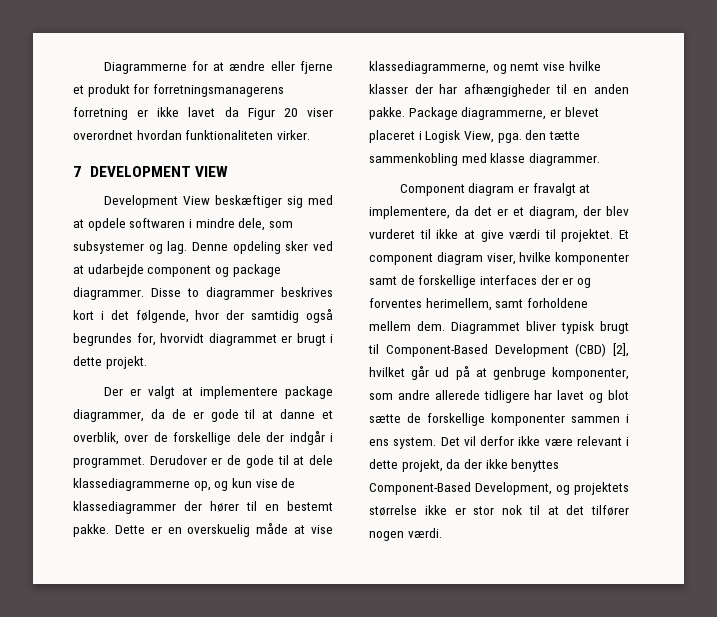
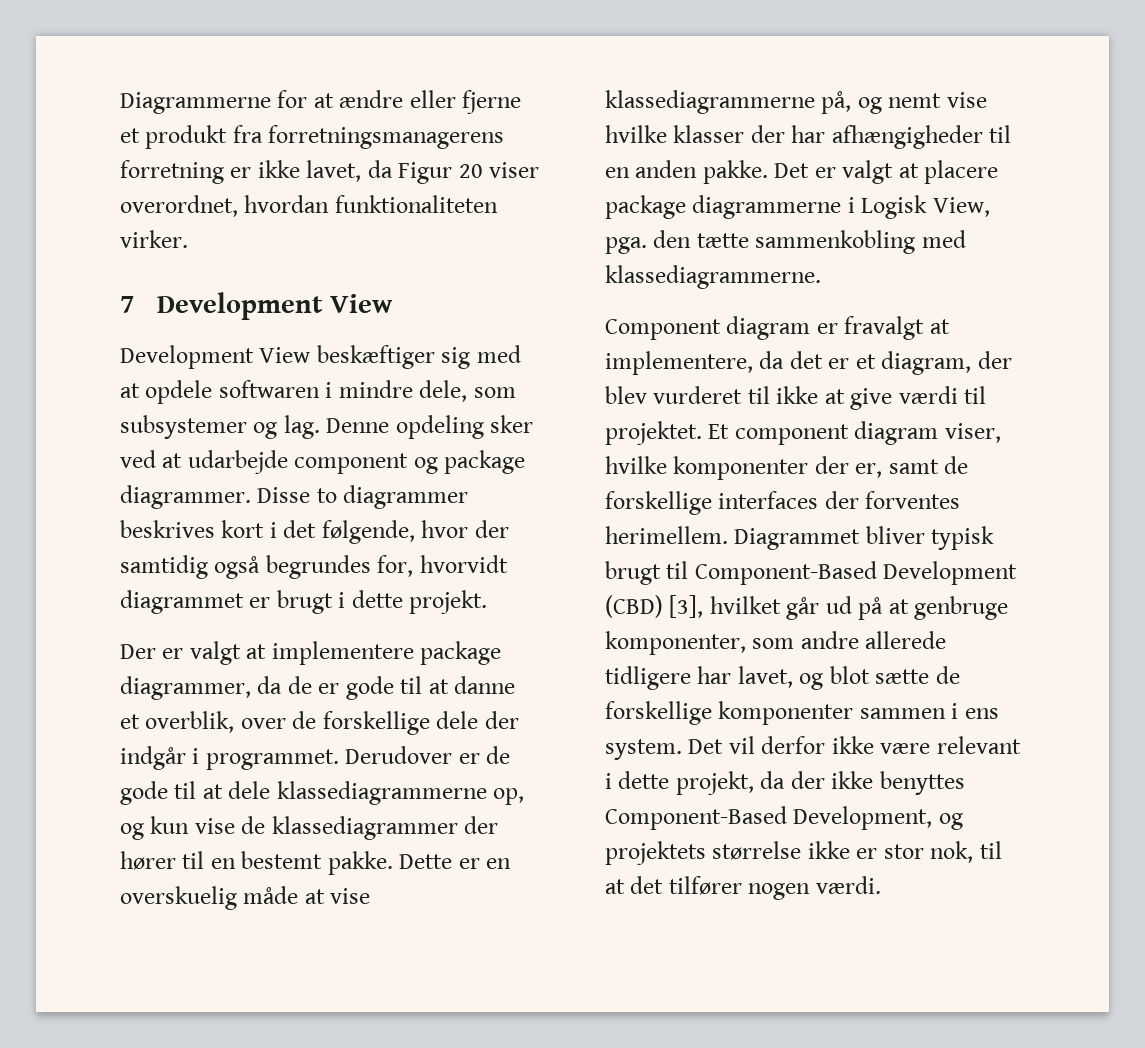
[133,84,150,94] for -> [232,125,263,143] fra
[188,107,216,117] lavet -> [306,160,362,182] lavet,
[73,130,133,140] overordnet -> [120,195,238,217] overordnet,
[89,166,229,177] DEVELOPMENT VIEW -> [156,292,394,320] Development View
[369,61,489,74] klassediagrammerne, -> [605,90,852,114] klassediagrammerne på,
[408,107,599,120] [369,130,415,143] Package diagrammerne, er blevet placeret -> [774,160,999,184] [605,195,842,219] Det er valgt at placere package diagrammerne
[490,153,600,166] klasse diagrammer. -> [605,265,821,289] klassediagrammerne.
(629, 258) none -> [814,456,883,478] der er,
[562,277,591,288] [369,298,588,311] [369,321,445,331] er og forventes herimellem, samt forholdene mellem dem. -> [865,491,961,509] [605,526,728,544] forventes herimellem.
[613,343,629,357] [2], -> [669,595,704,618] [3],
[557,390,585,400] lavet -> [737,666,793,688] lavet,
[502,505,522,515] nok -> [930,841,974,863] nok,

